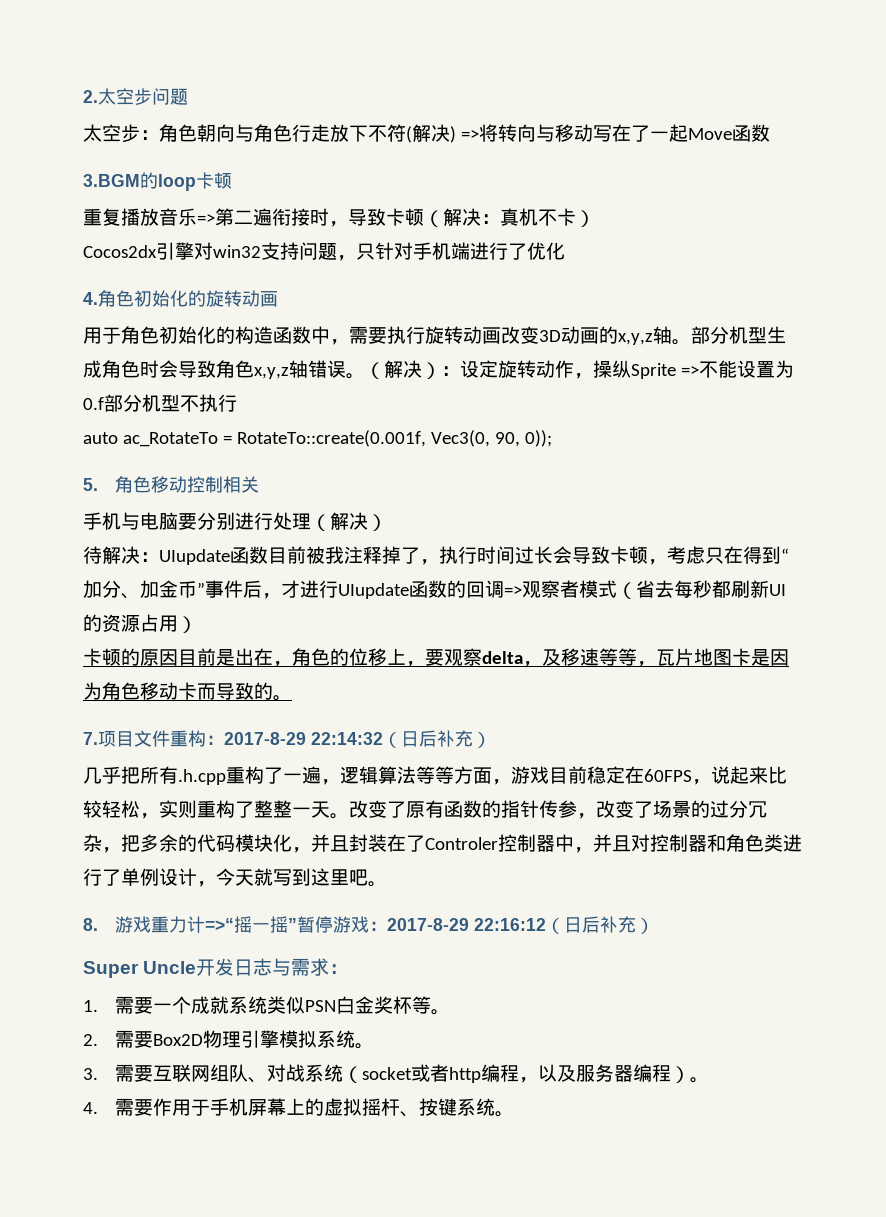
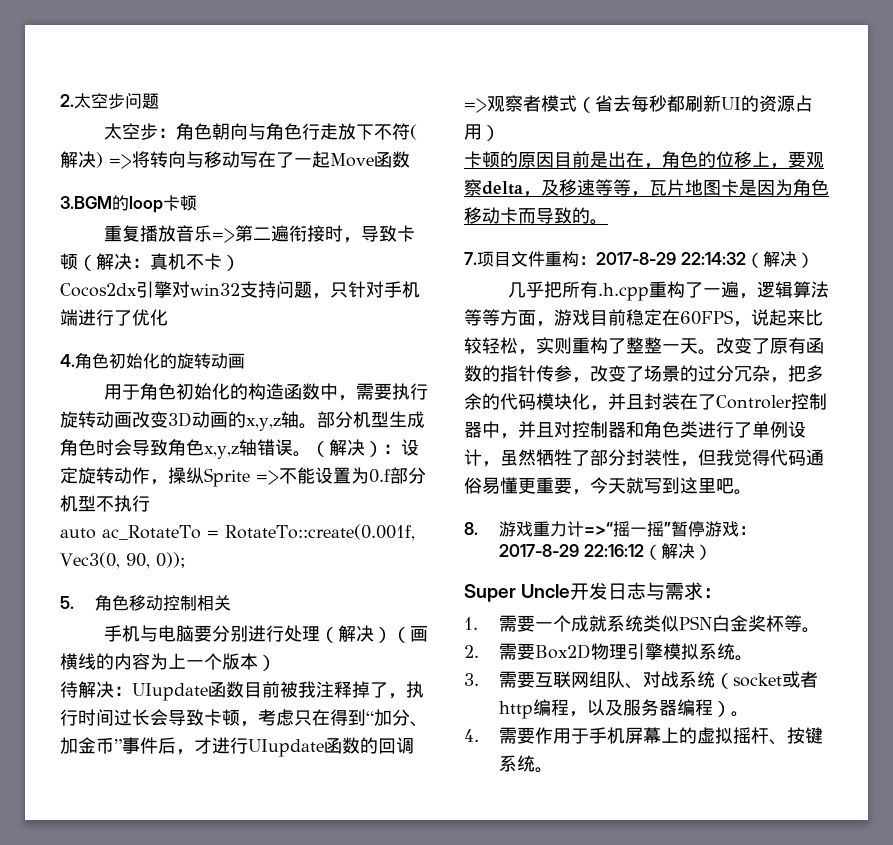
(387, 522) none -> [392,626,429,643] [60,653,276,671] （画横线的内容为上一个版本）
[401,730,473,747] 日后补充 -> [762,251,797,267] 解决
(216, 884) none -> [500,449,824,467] [464,477,590,495] 虽然牺牲了部分封装性，但我觉得代码通俗易懂更重要，
[564,916,637,933] 日后补充 -> [660,543,695,559] 解决

